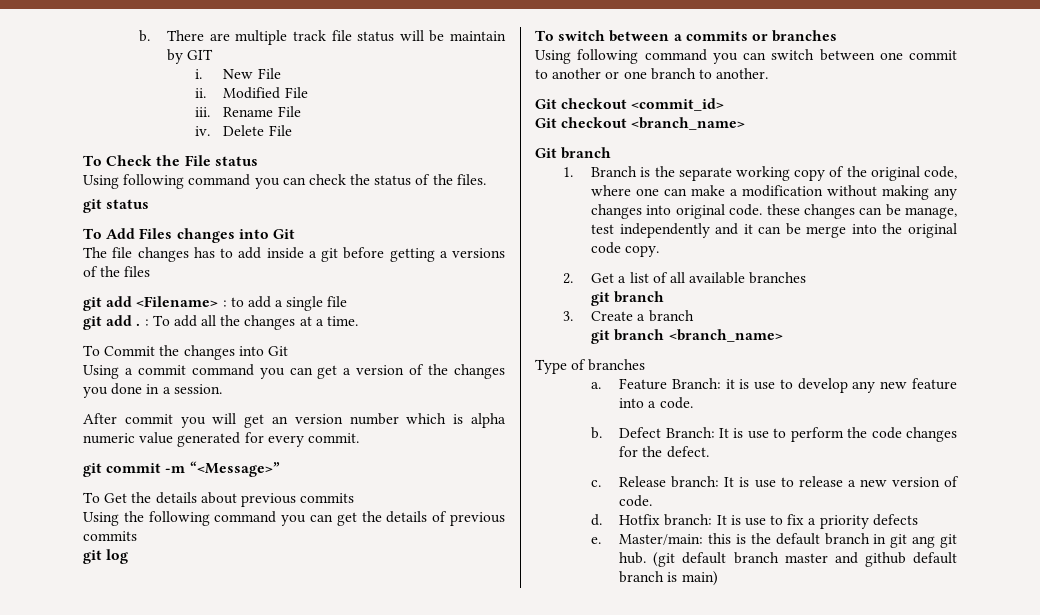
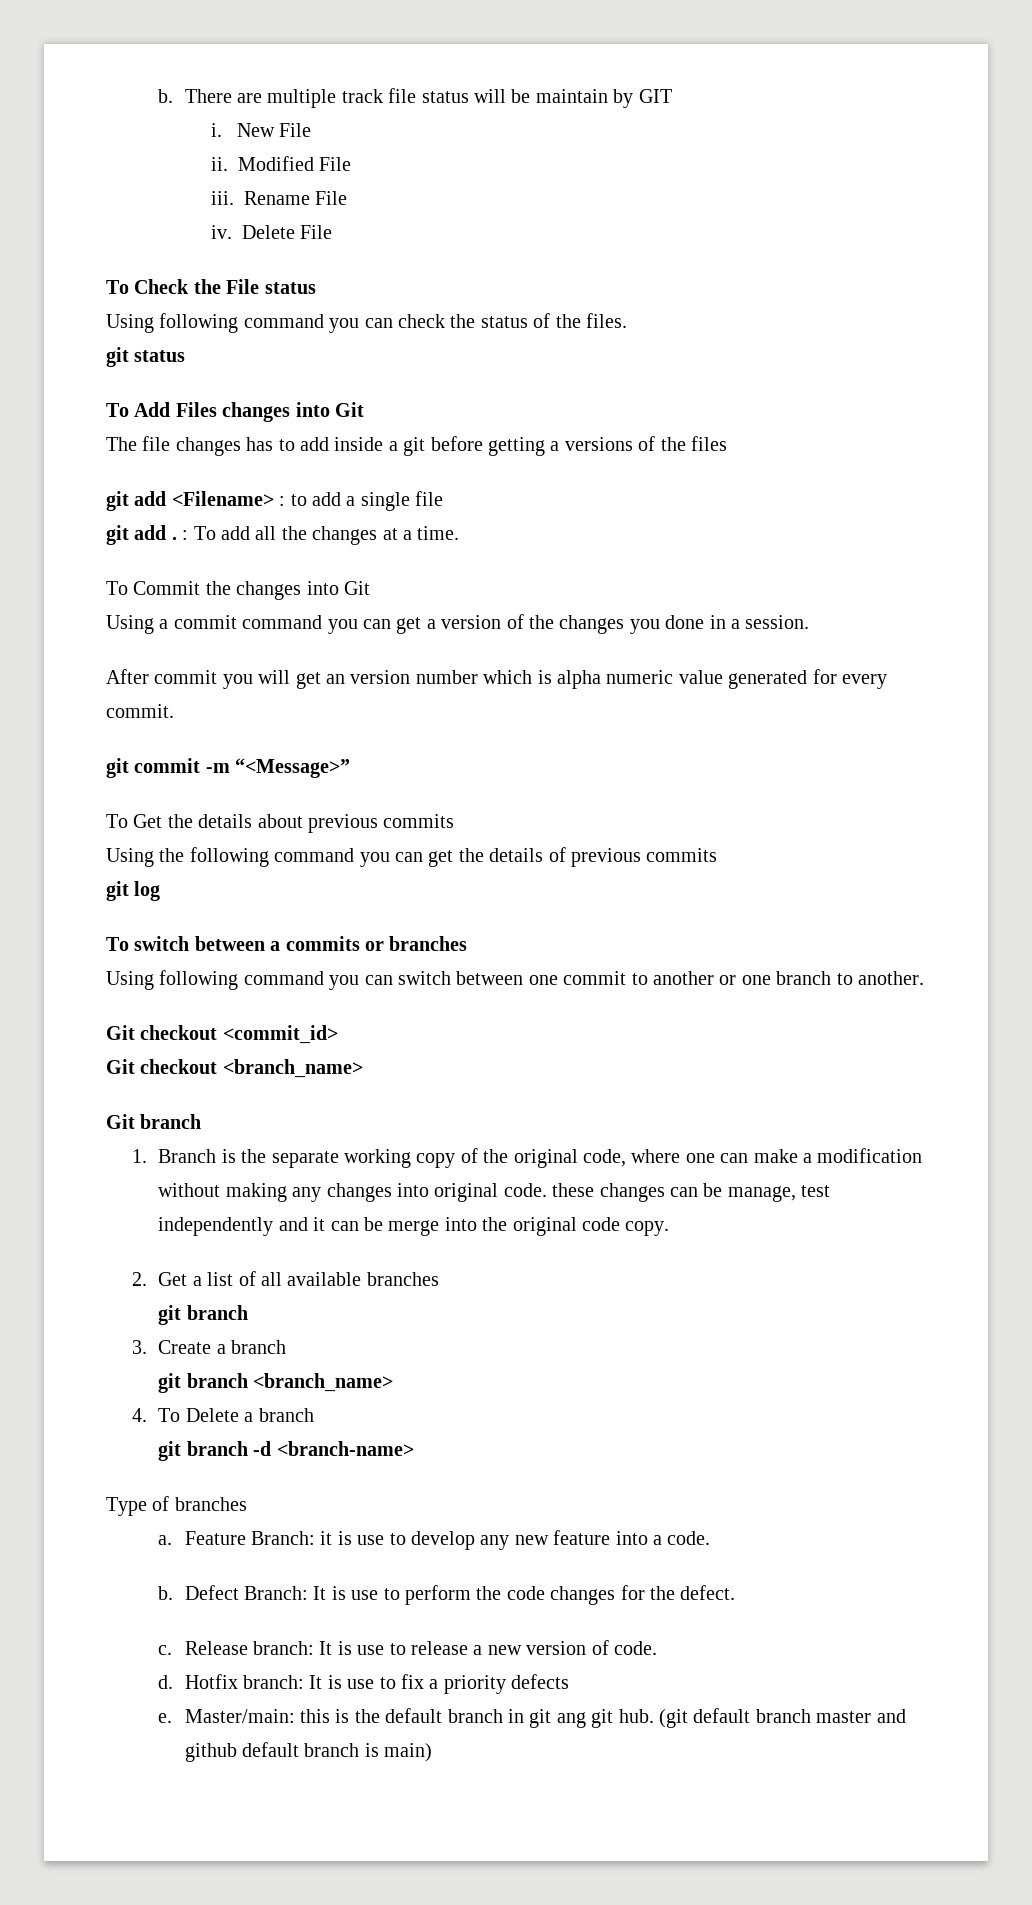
(783, 335) none -> [132,1408,314,1422] [158,1441,414,1461] // 4. To Delete a branch // git branch -d <branch-name>

